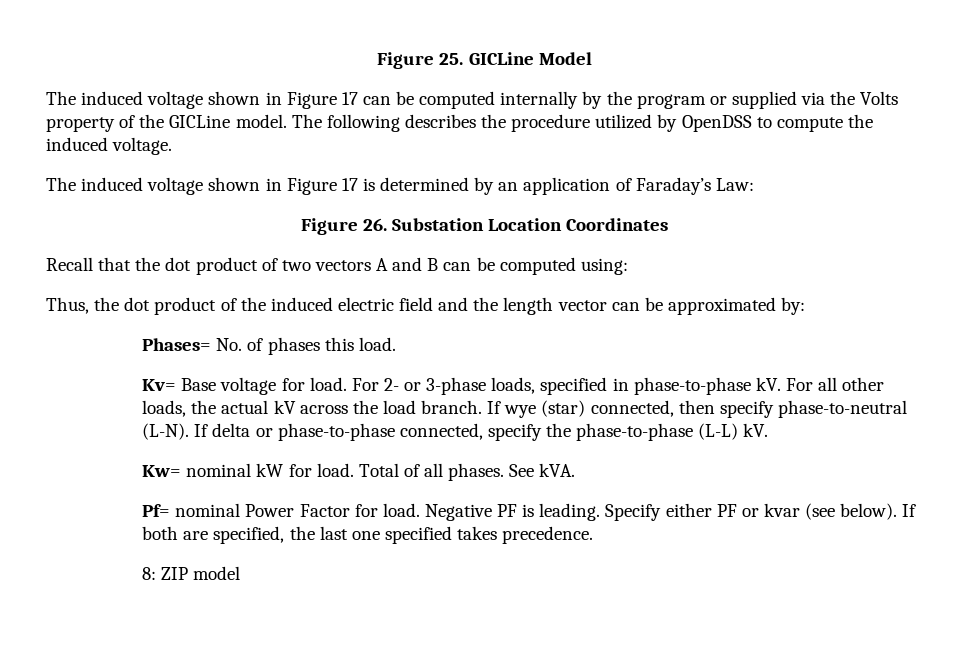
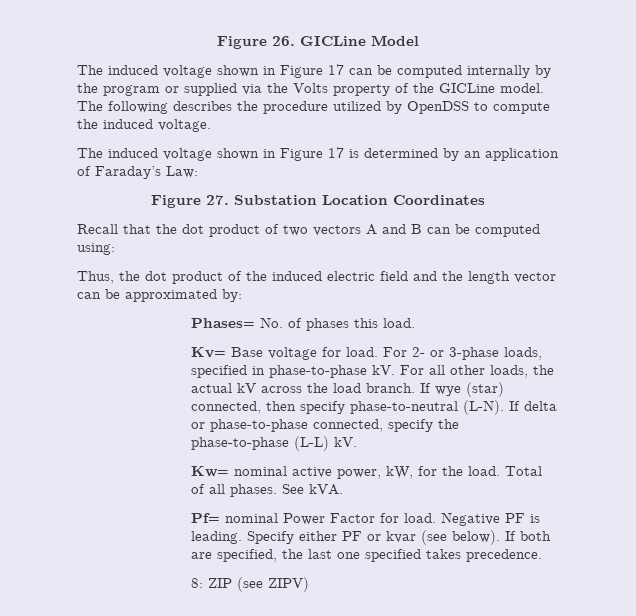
[377,52,464,69] Figure 25. -> [217,36,295,49] Figure 26.
[362,218,387,231] 26. -> [206,195,229,205] 27.
[256,463,312,477] kW for -> [291,466,463,479] active power, kW, for the
[193,566,241,580] model -> [236,577,309,592] (see ZIPV)

